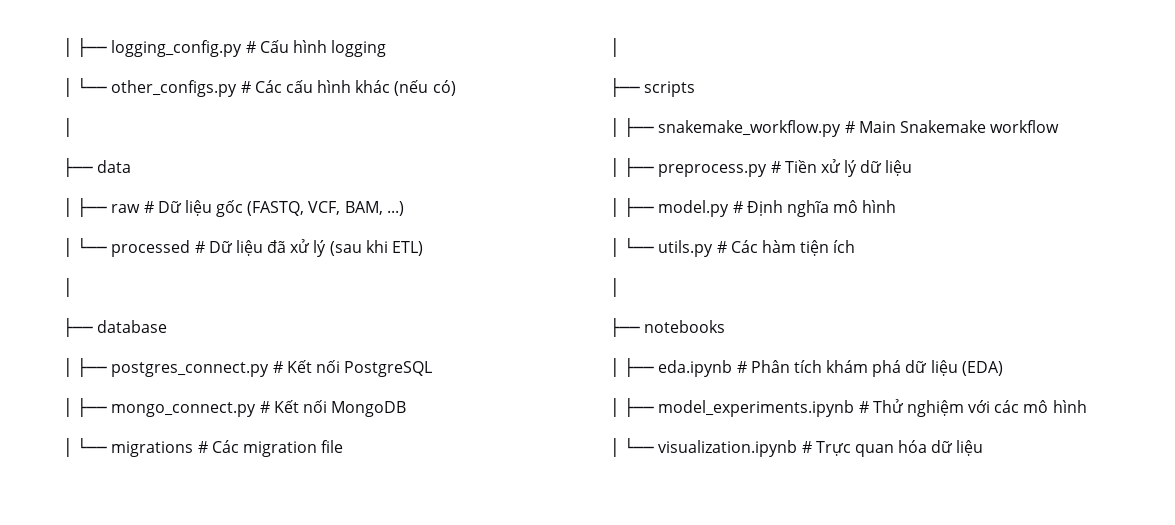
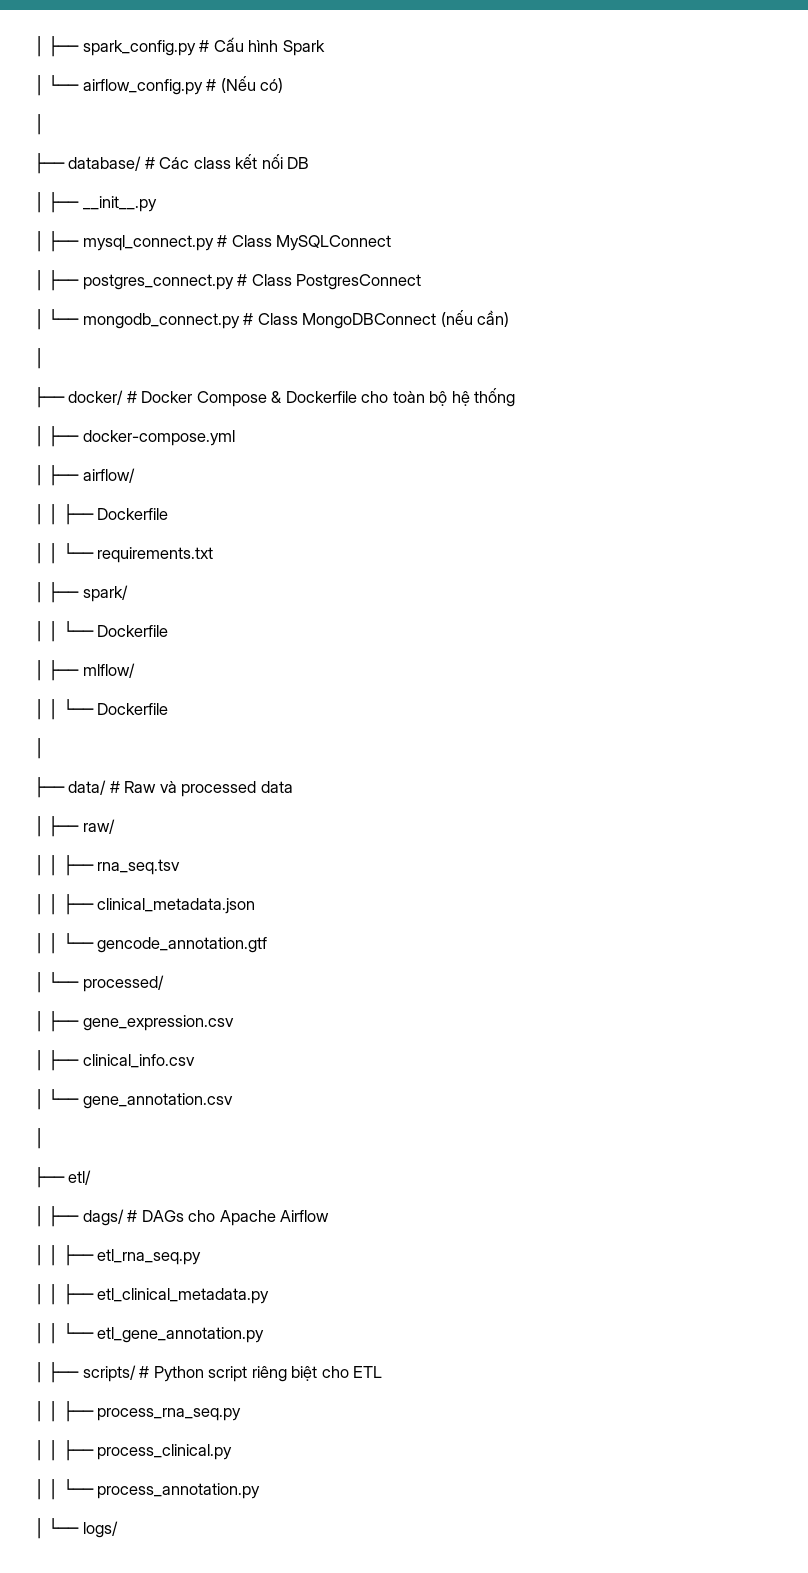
[63,37,243,57] │ ├── logging_config.py -> [34,36,196,57] │ ├── spark_config.py
[331,40,387,57] [63,77,456,97] [63,117,73,137] [63,157,132,177] [63,197,404,217] [63,237,424,257] [63,277,73,297] [63,317,168,337] [63,357,433,377] [63,397,407,417] [63,437,344,457] [610,37,620,57] [610,77,696,97] [610,117,1060,137] [610,157,913,177] [610,197,897,217] [610,237,856,257] [610,277,620,297] [610,317,726,337] [610,357,1003,377] [610,397,1087,417] [610,437,984,457] logging // │ └── other_configs.py # Các cấu hình khác (nếu có) // │ // ├── data // │ ├── raw # Dữ liệu gốc (FASTQ, VCF, BAM, ...) // │ └── processed # Dữ liệu đã xử lý (sau khi ETL) // │ // ├── database // │ ├── postgres_connect.py # Kết nối PostgreSQL // │ ├── mongo_connect.py # Kết nối MongoDB // │ └── migrations # Các migration file // │ // ├── scripts // │ ├── snakemake_workflow.py # Main Snakemake workflow // │ ├── preprocess.py # Tiền xử lý dữ liệu // │ ├── model.py # Định nghĩa mô hình // │ └── utils.py # Các hàm tiện ích // │ // ├── notebooks // │ ├── eda.ipynb # Phân tích khám phá dữ liệu (EDA) // │ ├── model_experiments.ipynb # Thử nghiệm với các mô hình // │ └── visualization.ipynb # Trực quan hóa dữ liệu -> [282,40,325,56] [34,75,284,96] [34,114,44,135] [34,153,310,174] [34,192,157,213] [34,231,392,252] [34,270,422,291] [34,309,510,330] [34,348,44,369] [34,387,516,408] [34,426,235,447] [34,465,135,486] [34,504,169,525] [34,543,214,564] [34,582,128,603] [34,621,169,642] [34,660,135,681] [34,699,169,720] [34,738,44,759] [34,777,293,798] [34,816,115,837] [34,855,181,876] [34,894,256,915] [34,933,268,954] [34,972,164,993] [34,1011,234,1032] [34,1050,195,1071] [34,1089,233,1110] [34,1128,44,1149] [34,1167,92,1188] [34,1206,330,1227] [34,1245,202,1266] [34,1284,270,1305] [34,1323,265,1344] [34,1362,383,1383] [34,1401,242,1422] [34,1440,233,1461] [34,1479,261,1500] [34,1518,118,1539] Spark // │ └── airflow_config.py # (Nếu có) // │ // ├── database/ # Các class kết nối DB // │ ├── __init__.py // │ ├── mysql_connect.py # Class MySQLConnect // │ ├── postgres_connect.py # Class PostgresConnect // │ └── mongodb_connect.py # Class MongoDBConnect (nếu cần) // │ // ├── docker/ # Docker Compose & Dockerfile cho toàn bộ hệ thống // │ ├── docker-compose.yml // │ ├── airflow/ // │ │ ├── Dockerfile // │ │ └── requirements.txt // │ ├── spark/ // │ │ └── Dockerfile // │ ├── mlflow/ // │ │ └── Dockerfile // │ // ├── data/ # Raw và processed data // │ ├── raw/ // │ │ ├── rna_seq.tsv // │ │ ├── clinical_metadata.json // │ │ └── gencode_annotation.gtf // │ └── processed/ // │ ├── gene_expression.csv // │ ├── clinical_info.csv // │ └── gene_annotation.csv // │ // ├── etl/ // │ ├── dags/ # DAGs cho Apache Airflow // │ │ ├── etl_rna_seq.py // │ │ ├── etl_clinical_metadata.py // │ │ └── etl_gene_annotation.py // │ ├── scripts/ # Python script riêng biệt cho ETL // │ │ ├── process_rna_seq.py // │ │ ├── process_clinical.py // │ │ └── process_annotation.py // │ └── logs/

